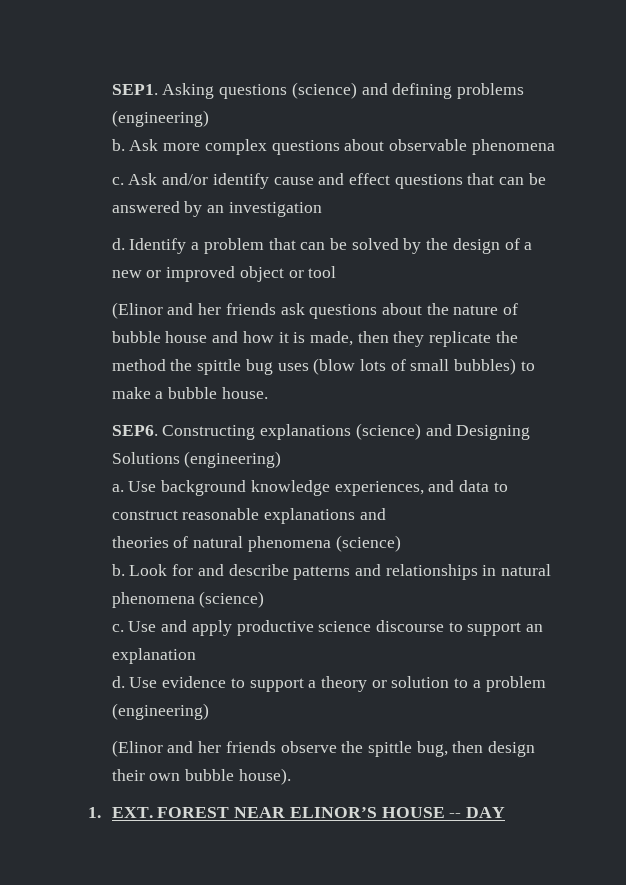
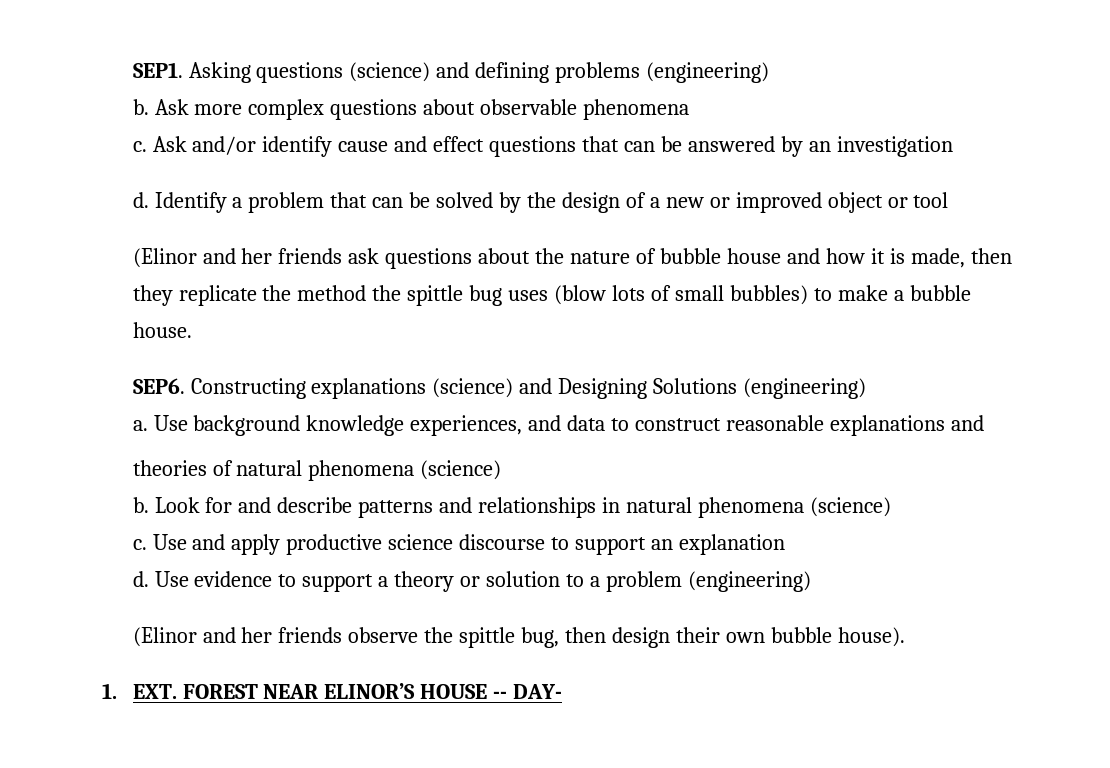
[466,807,506,818] DAY -> [513,684,563,699] DAY-

